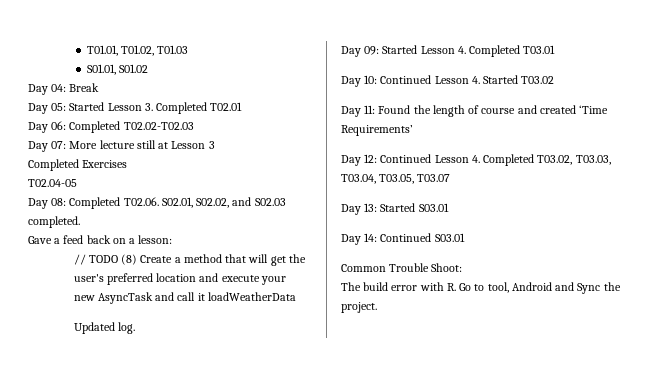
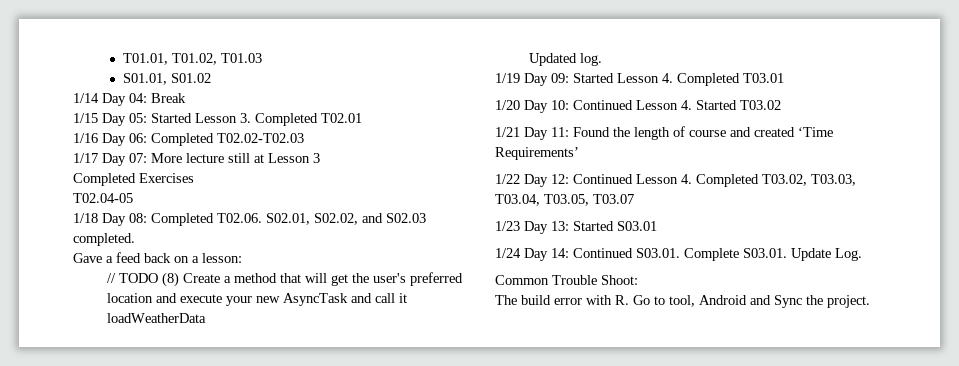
(149, 68) none -> [73,93,99,103] 1/14
(100, 87) none -> [73,113,98,123] 1/15
(243, 106) none -> [73,133,98,143] 1/16
(194, 126) none -> [73,153,98,163] 1/17
(77, 183) none -> [73,213,98,223] 1/18
(135, 328) none -> [495,73,520,83] 1/19
(556, 49) none -> [495,100,520,110] 1/20
(555, 80) none -> [495,127,520,137] 1/21
(413, 130) none -> [495,174,520,184] 1/22
(451, 178) none -> [495,221,520,231] 1/23
(449, 207) none -> [495,248,521,258] 1/24
[434,233,465,242] S03.01 -> [636,248,862,261] S03.01. Complete S03.01. Update Log.

